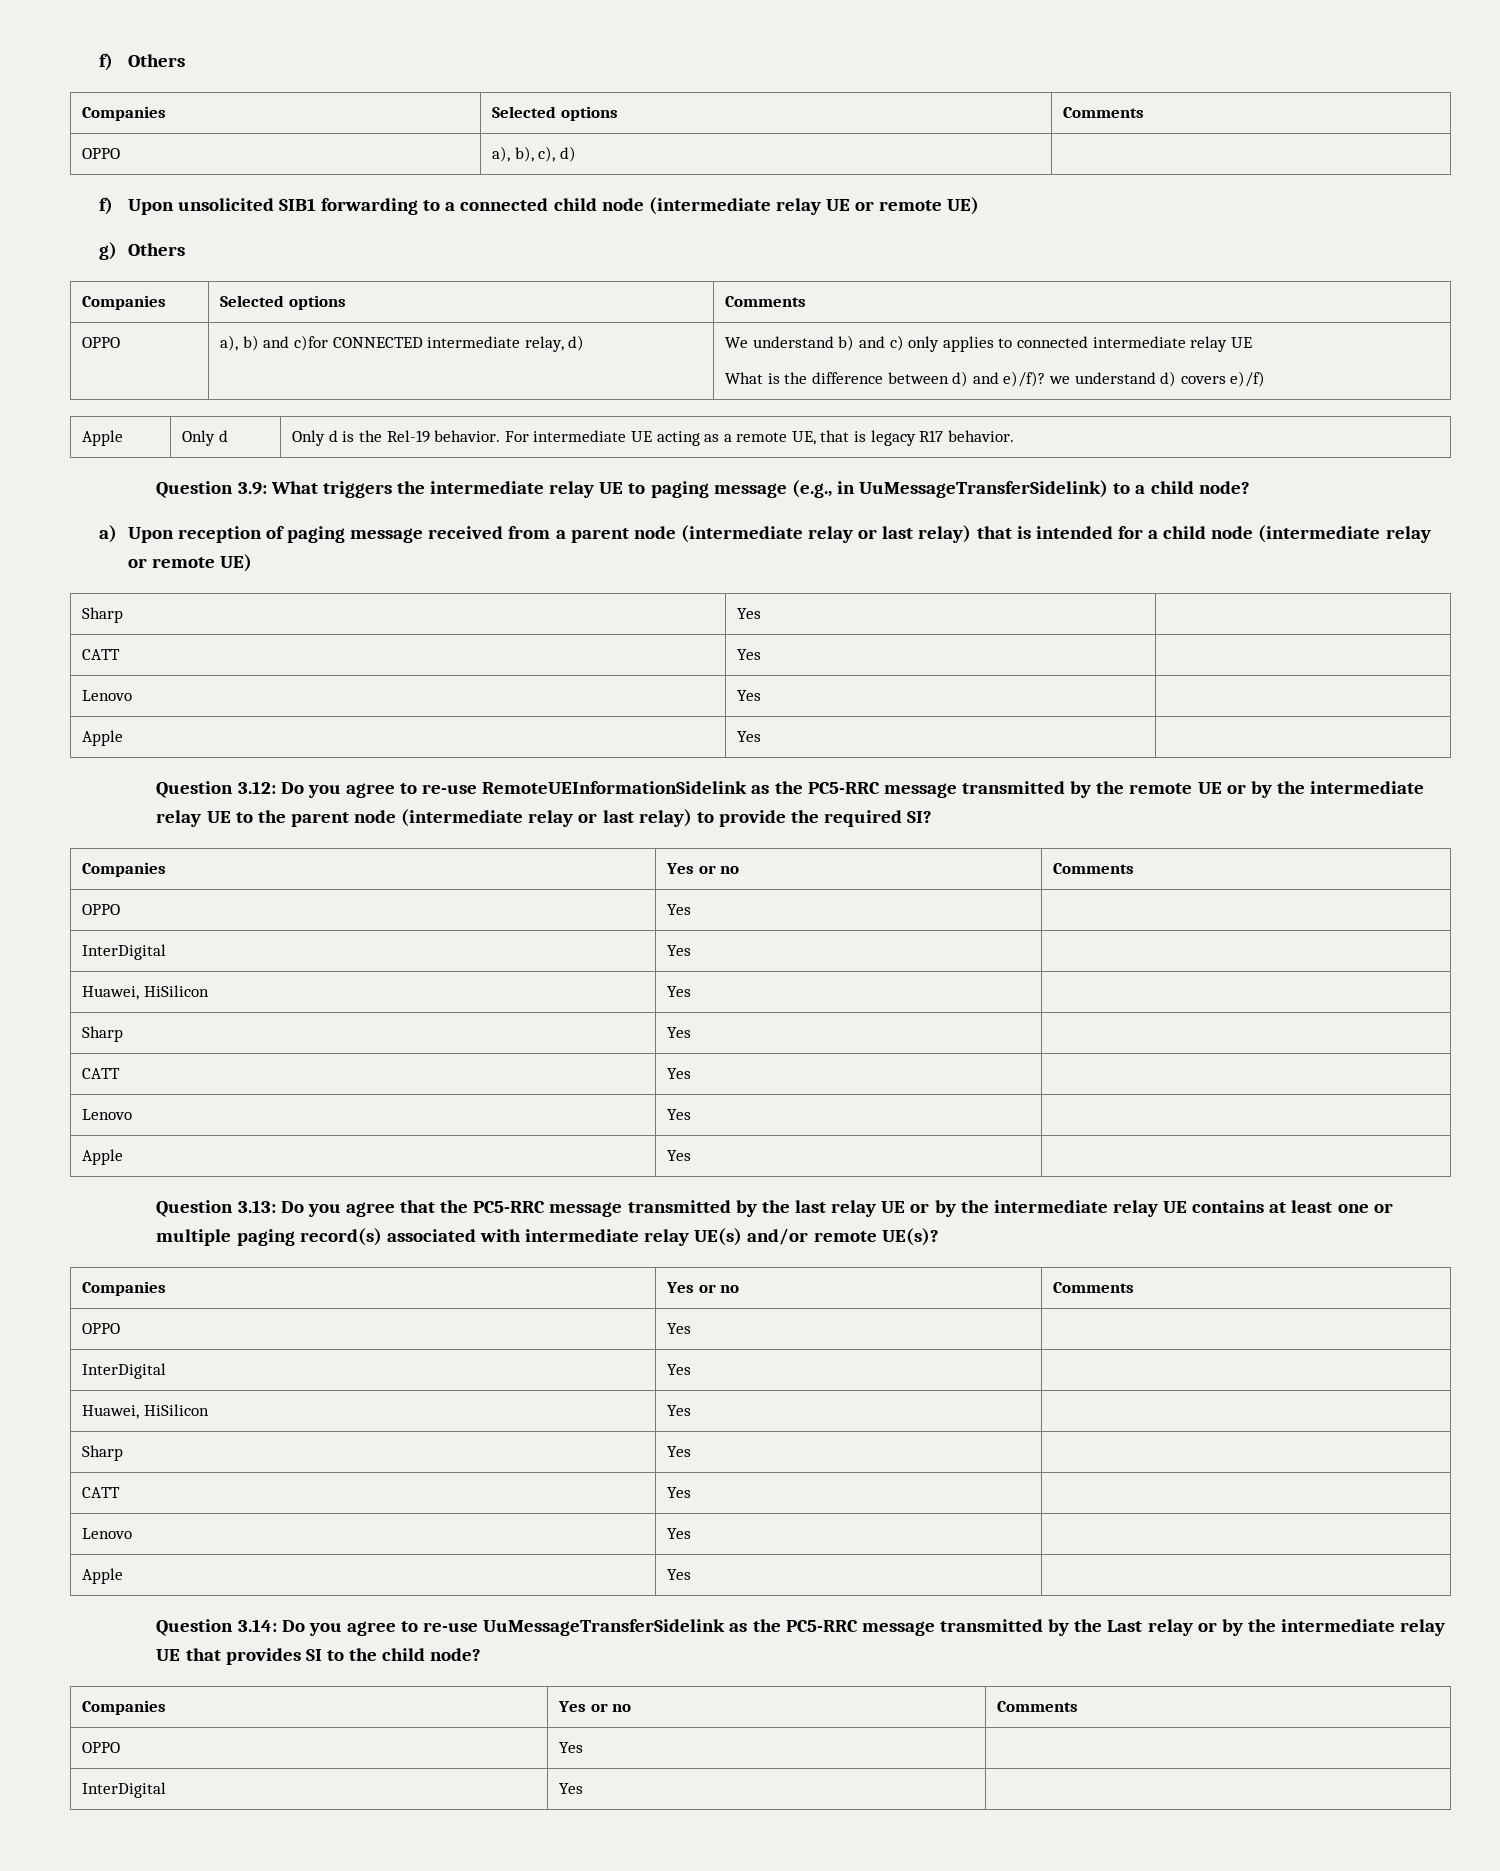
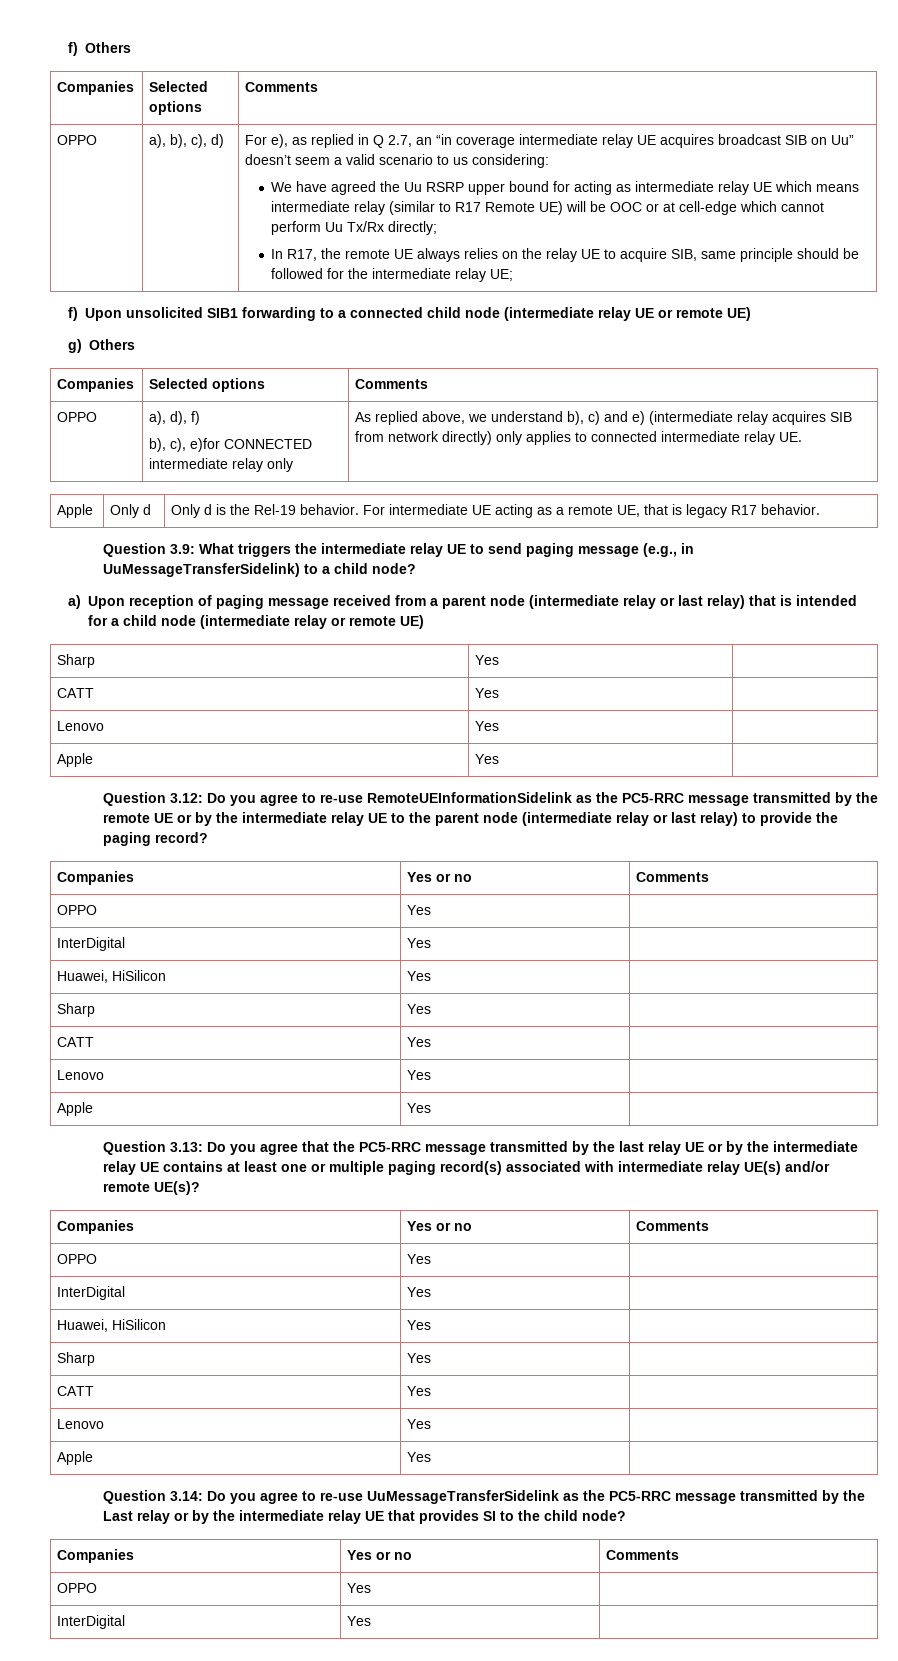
(576, 154) none -> [245,134,855,148] [245,154,550,168] [271,181,860,195] [271,201,825,215] [271,221,438,235] [271,248,860,262] [271,268,514,282] For e), as replied in Q 2.7, an “in coverage intermediate relay UE acquires broadcast SIB on Uu” doesn’t seem a valid scenario to us considering: // We have agreed the Uu RSRP upper bound for acting as intermediate relay UE which means intermediate relay (similar to R17 Remote UE) will be OOC or at cell-edge which cannot perform Uu Tx/Rx directly; // In R17, the remote UE always relies on the relay UE to acquire SIB, same principle should be followed for the intermediate relay UE;
[242,335,585,352] [725,335,904,351] b) and c)for CONNECTED intermediate relay, d) | We understand b) and c) -> [170,411,201,425] [149,438,313,452] [149,458,294,472] [355,411,853,425] [355,431,493,445] d), f) // b), c), e)for CONNECTED intermediate relay only | As replied above, we understand b), c) and e) (intermediate relay acquires SIB from network directly)
[1230,337,1252,348] [725,371,1266,387] UE // What is the difference between d) and e)/f)? we understand d) covers e)/f) -> [779,432,803,442] UE.
(646, 488) none -> [487,543,522,554] send
[824,810,933,827] required SI? -> [102,832,208,846] paging record?

